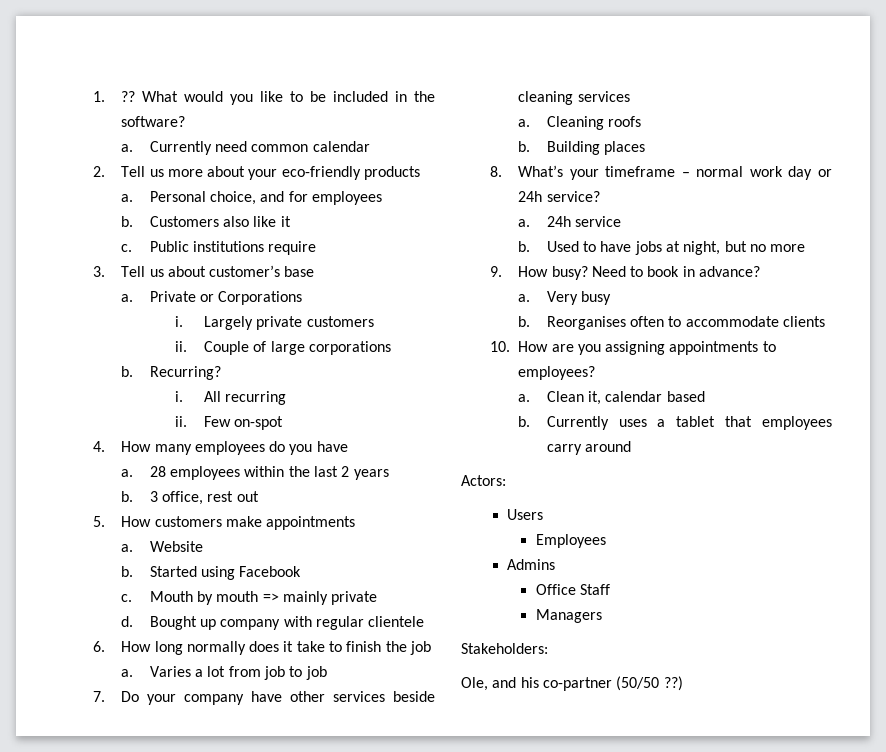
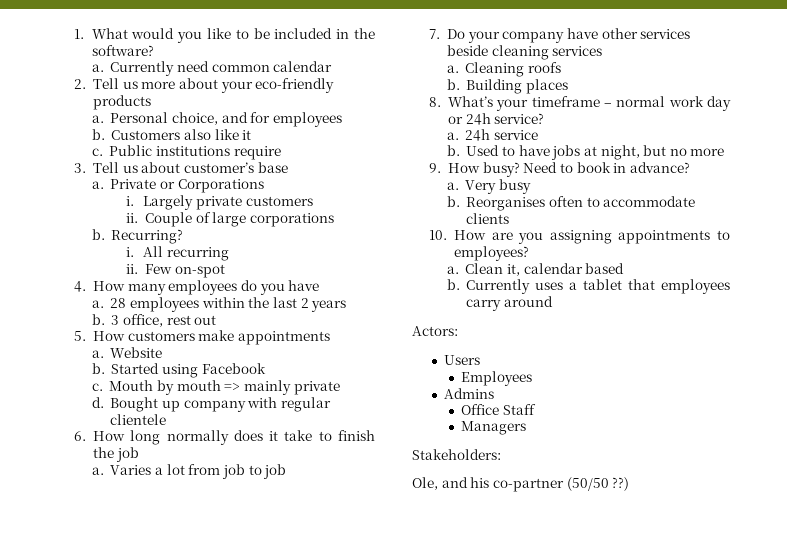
[121,91,136,102] ?? -> (85, 34) none

